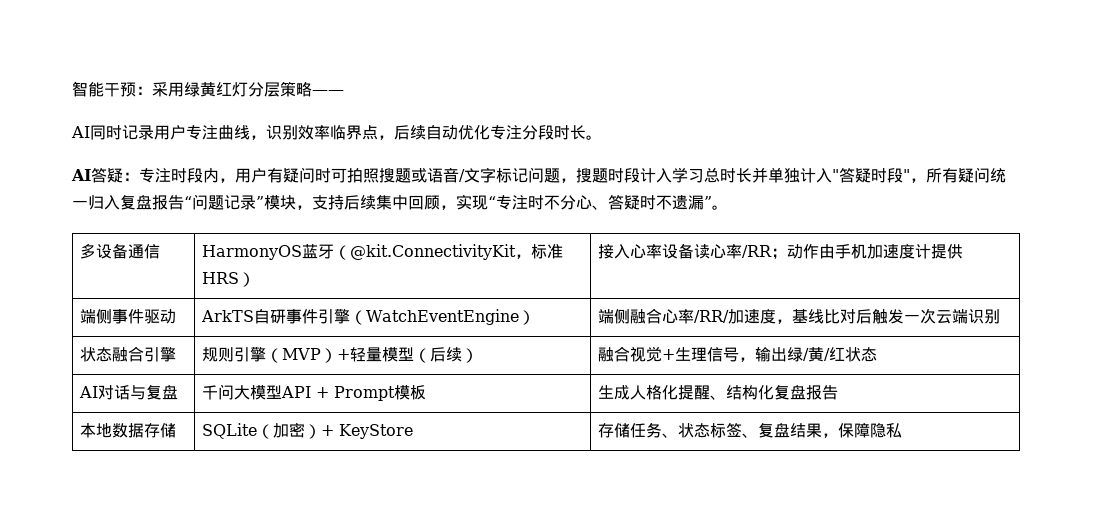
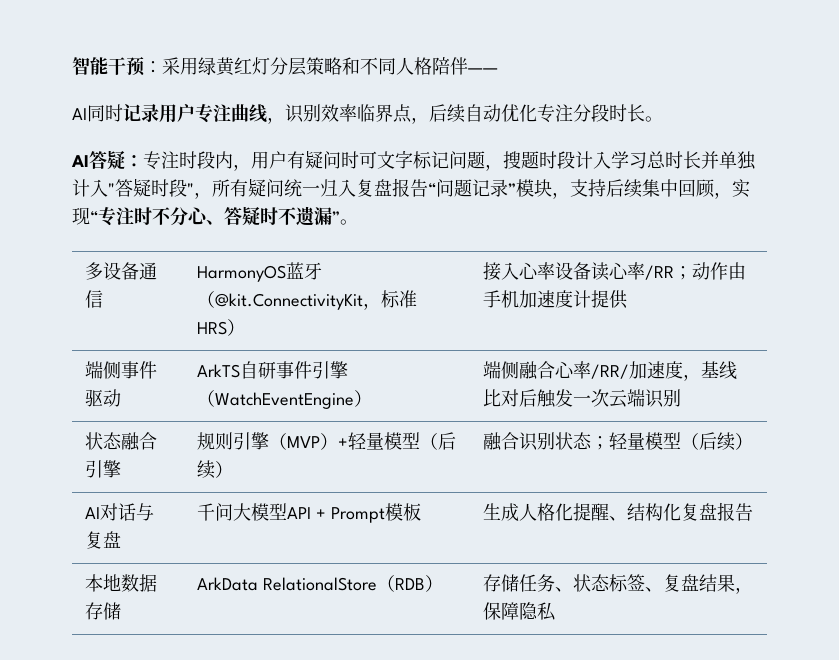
(312, 89) none -> [342,57,468,75] 和不同人格陪伴
[347,167,465,183] 拍照搜题或语音/ -> (377, 160) none
[629,346,877,362] 视觉+生理信号，输出绿/黄/红状态 -> [519,432,754,451] 识别状态；轻量模型（后续）
[201,422,413,439] SQLite（加密）+ KeyStore -> [197,575,444,592] ArkData RelationalStore（RDB）

